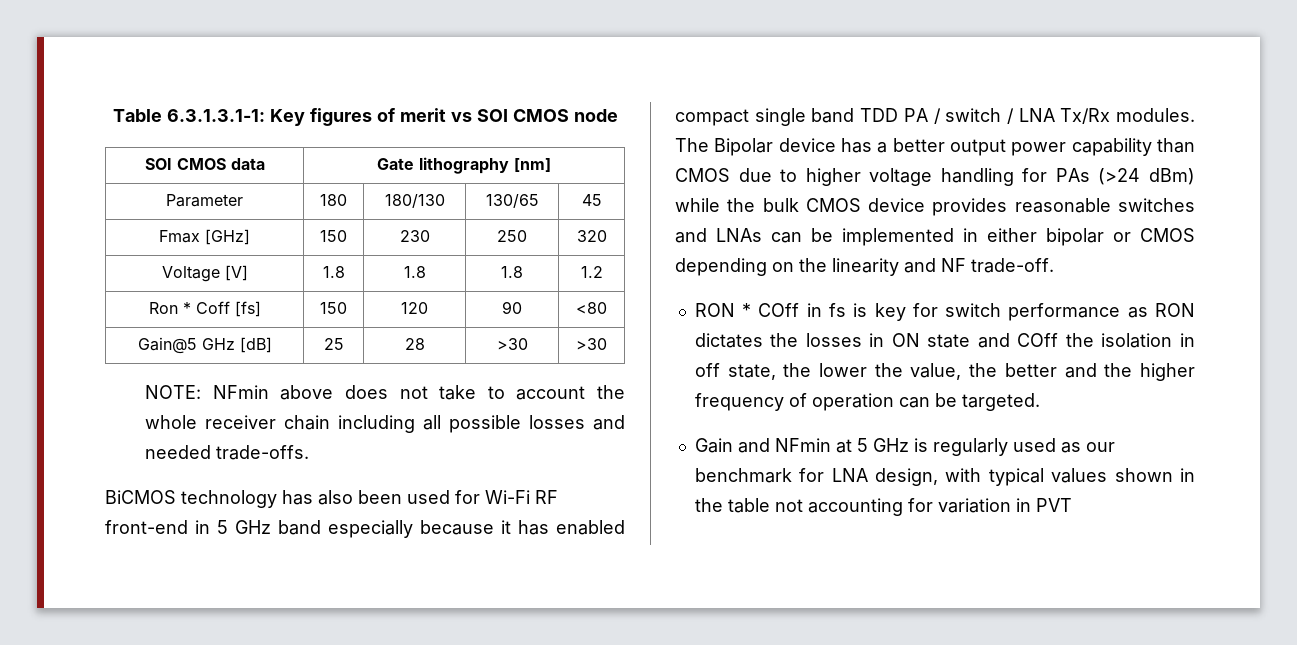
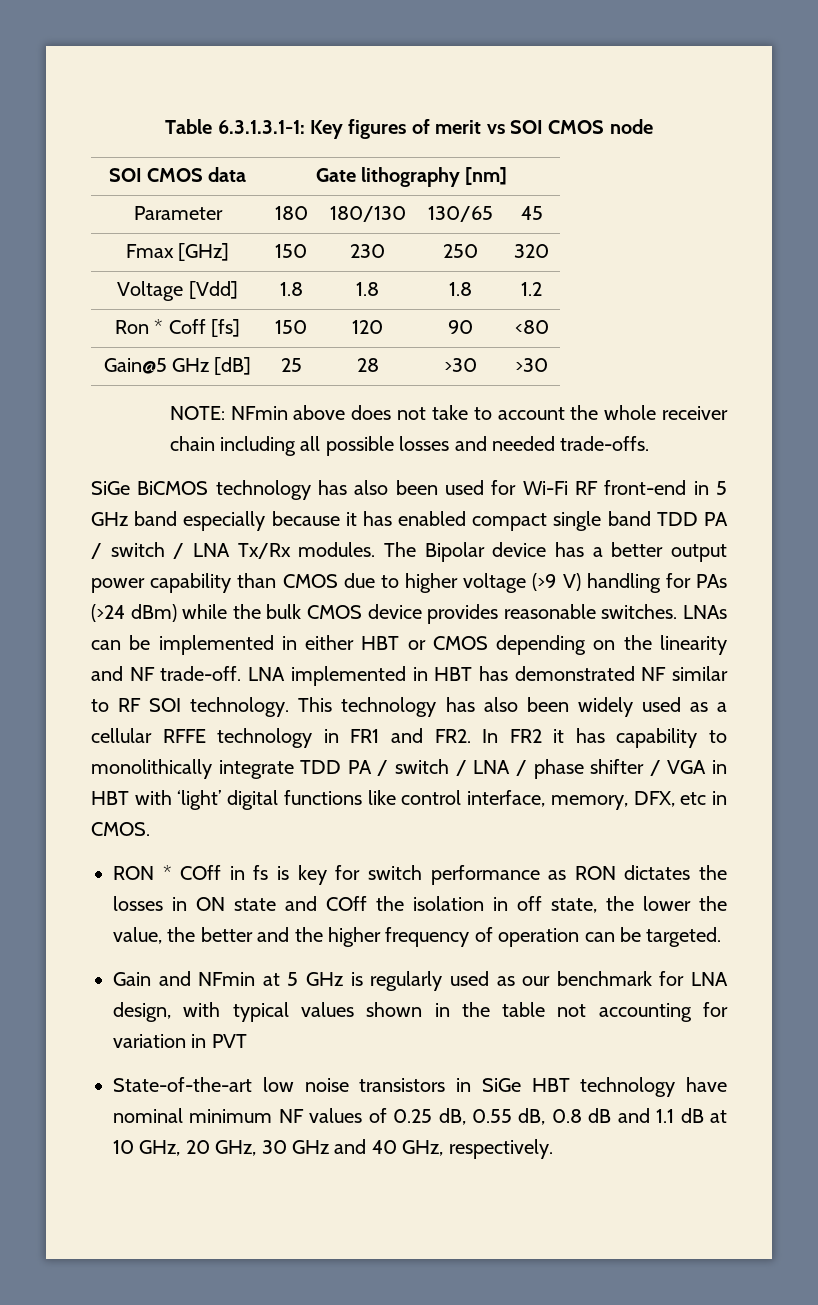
[224,265,248,281] [V] -> [188,281,238,299] [Vdd]
(310, 452) none -> [91,481,130,495] SiGe
(933, 177) none -> [532,573,581,591] (>9 V)
[1118,198,1195,212] [675,228,707,243] switches and -> [601,604,678,619] switches.
[1046,228,1104,246] bipolar -> [361,636,400,650] HBT
(1054, 265) none -> [248,666,728,686] [91,697,728,717] [91,728,727,748] [91,759,728,779] [91,790,728,810] [91,822,150,836] LNA implemented in HBT has demonstrated NF similar to RF SOI technology. This technology has also been widely used as a cellular RFFE technology in FR1 and FR2. In FR2 it has capability to monolithically integrate TDD PA / switch / LNA / phase shifter / VGA in HBT with ‘light’ digital functions like control interface, memory, DFX, etc in CMOS.
(1072, 505) none -> [113,1077,727,1097] [113,1108,728,1125] [113,1139,553,1159] // State-of-the-art low noise transistors in SiGe HBT technology have nominal minimum NF values of 0.25 dB, 0.55 dB, 0.8 dB and 1.1 dB at 10 GHz, 20 GHz, 30 GHz and 40 GHz, respectively.

